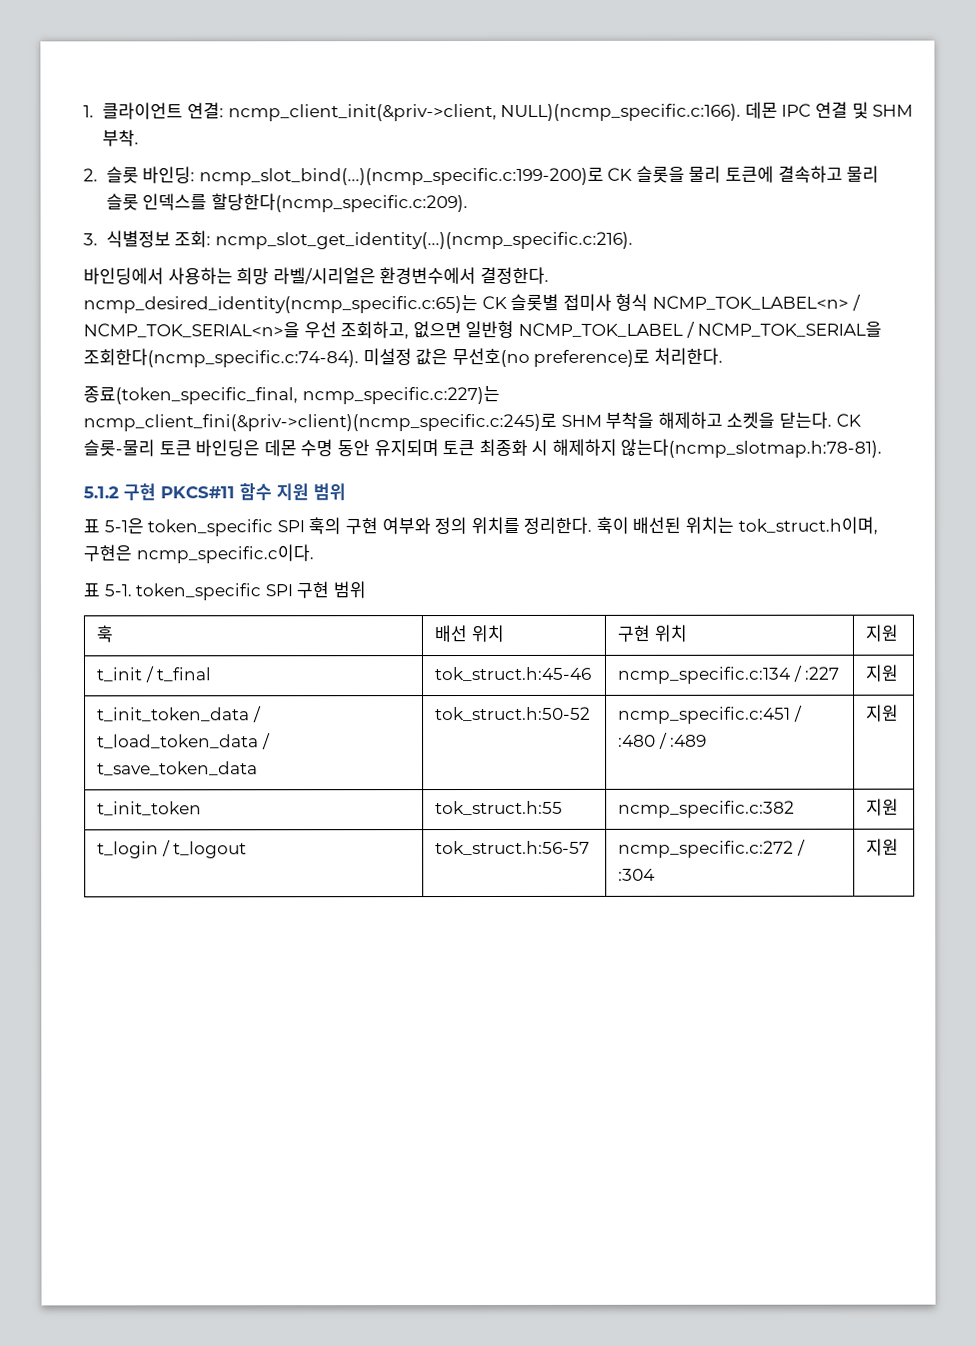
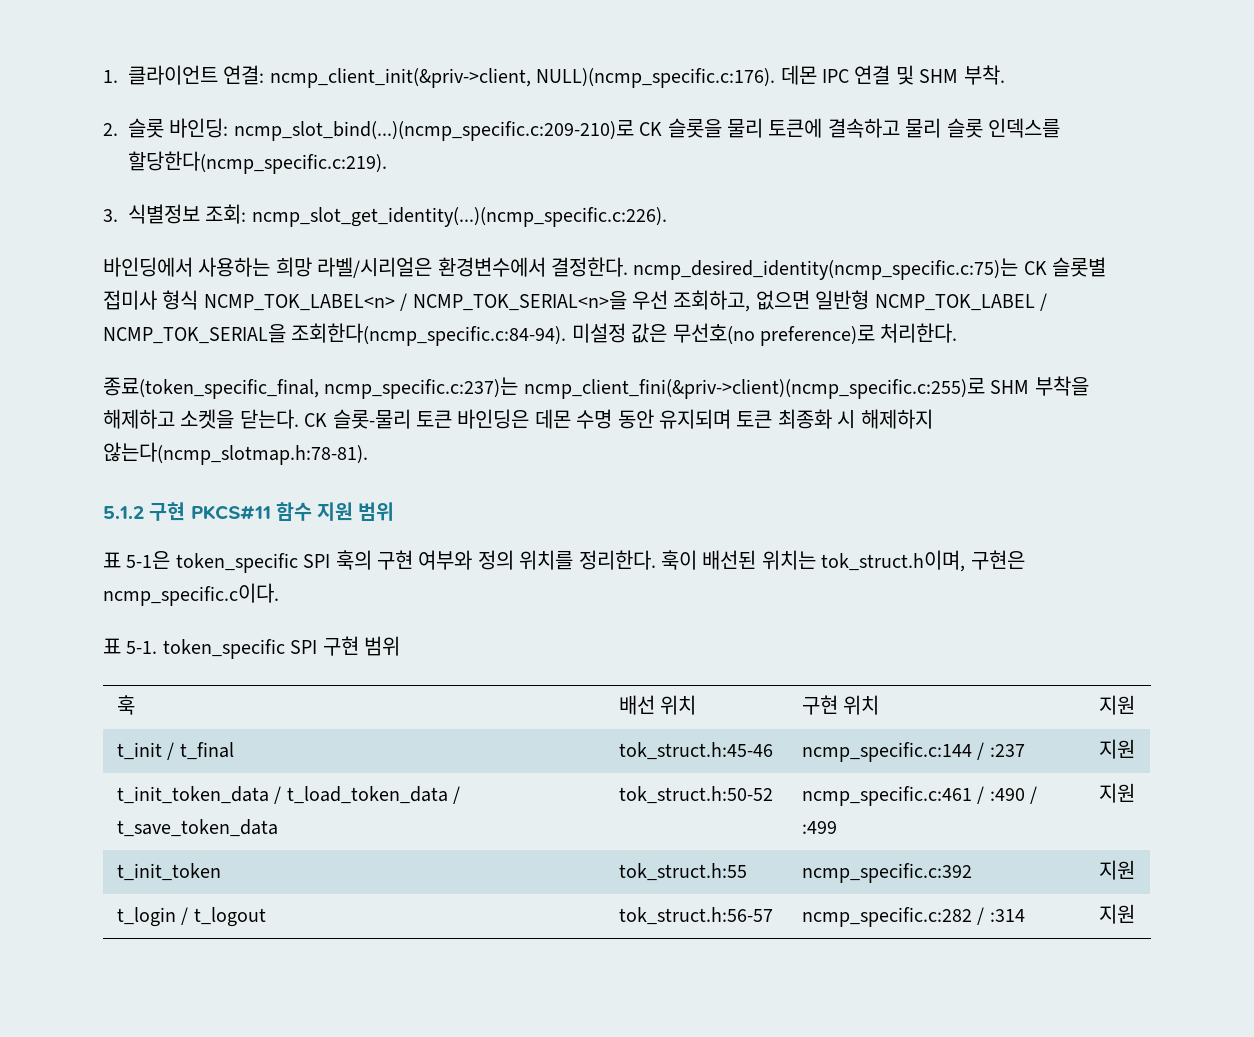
[500,103,742,121] NULL)(ncmp_specific.c:166). -> [536,68,776,88] NULL)(ncmp_specific.c:176).
[198,166,604,186] ncmp_slot_bind(...)(ncmp_specific.c:199-200)로 -> [233,120,634,141] ncmp_slot_bind(...)(ncmp_specific.c:209-210)로
[210,193,468,213] 할당한다(ncmp_specific.c:209). -> [128,151,387,174] 할당한다(ncmp_specific.c:219).
[214,231,633,250] ncmp_slot_get_identity(...)(ncmp_specific.c:216). -> [251,207,667,227] ncmp_slot_get_identity(...)(ncmp_specific.c:226).
[83,294,478,314] ncmp_desired_identity(ncmp_specific.c:65)는 -> [633,258,1019,280] ncmp_desired_identity(ncmp_specific.c:75)는
[83,348,359,368] 조회한다(ncmp_specific.c:74-84). -> [291,323,567,346] 조회한다(ncmp_specific.c:84-94).
[301,384,500,405] [83,412,557,432] ncmp_specific.c:227)는 ncmp_client_fini(&priv->client)(ncmp_specific.c:245)로 -> [324,377,985,399] ncmp_specific.c:237)는 ncmp_client_fini(&priv->client)(ncmp_specific.c:255)로
[617,665,841,684] ncmp_specific.c:134 / :227 -> [801,742,1025,762] ncmp_specific.c:144 / :237
[618,705,803,724] [618,732,708,749] ncmp_specific.c:451 / :480 / :489 -> [801,786,1037,806] [801,821,837,834] ncmp_specific.c:461 / :490 / :499
[618,800,796,818] ncmp_specific.c:382 -> [801,863,972,883] ncmp_specific.c:392
[618,839,806,858] [618,868,656,881] ncmp_specific.c:272 / :304 -> [801,907,1025,927] ncmp_specific.c:282 / :314

